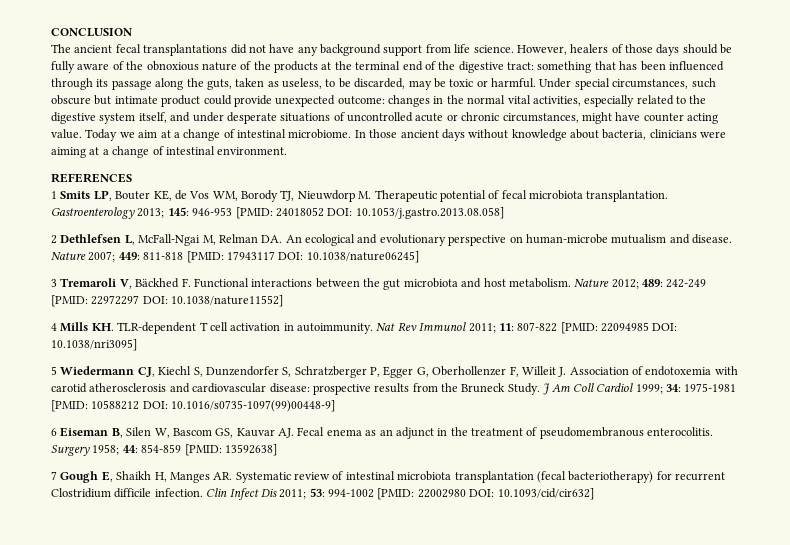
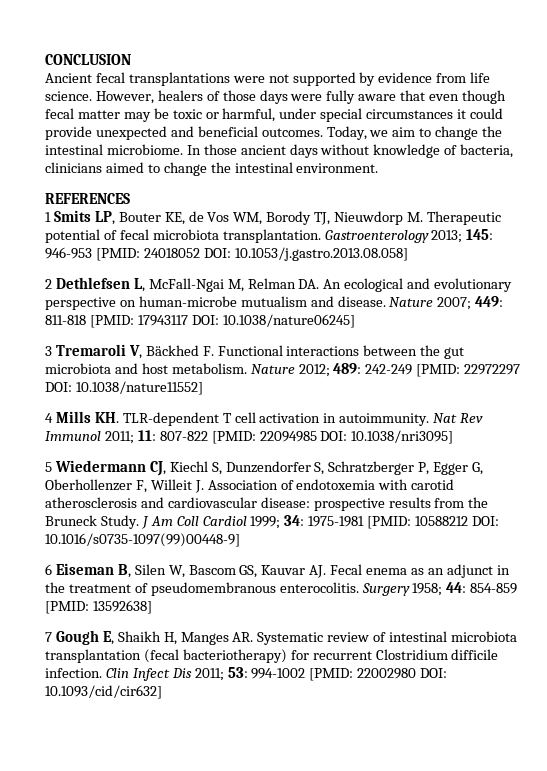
[51,44,423,56] The ancient fecal transplantations did not have any background support -> [45,72,433,86] Ancient fecal transplantations were not supported by evidence
[682,44,733,54] [51,61,724,73] [51,78,716,90] [51,95,707,107] [51,112,718,124] [51,129,235,141] should be fully aware of the obnoxious nature of the products at the terminal end of the digestive tract: something that has been influenced through its passage along the guts, taken as useless, to be discarded, may be toxic or harmful. Under special circumstances, such obscure but intimate product could provide unexpected outcome: changes in the normal vital activities, especially related to the digestive system itself, and under desperate situations of uncontrolled acute or chronic circumstances, might have counter acting value. Today we aim at a change of -> [290,90,507,104] [45,108,504,122] [45,126,503,140] were fully aware that even though fecal matter may be toxic or harmful, under special circumstances it could provide unexpected and beneficial outcomes. Today, we aim to change the
[570,129,599,139] about -> [444,145,458,155] of
[700,131,727,138] [51,146,164,158] were aiming at a change of -> [105,162,231,176] aimed to change the

